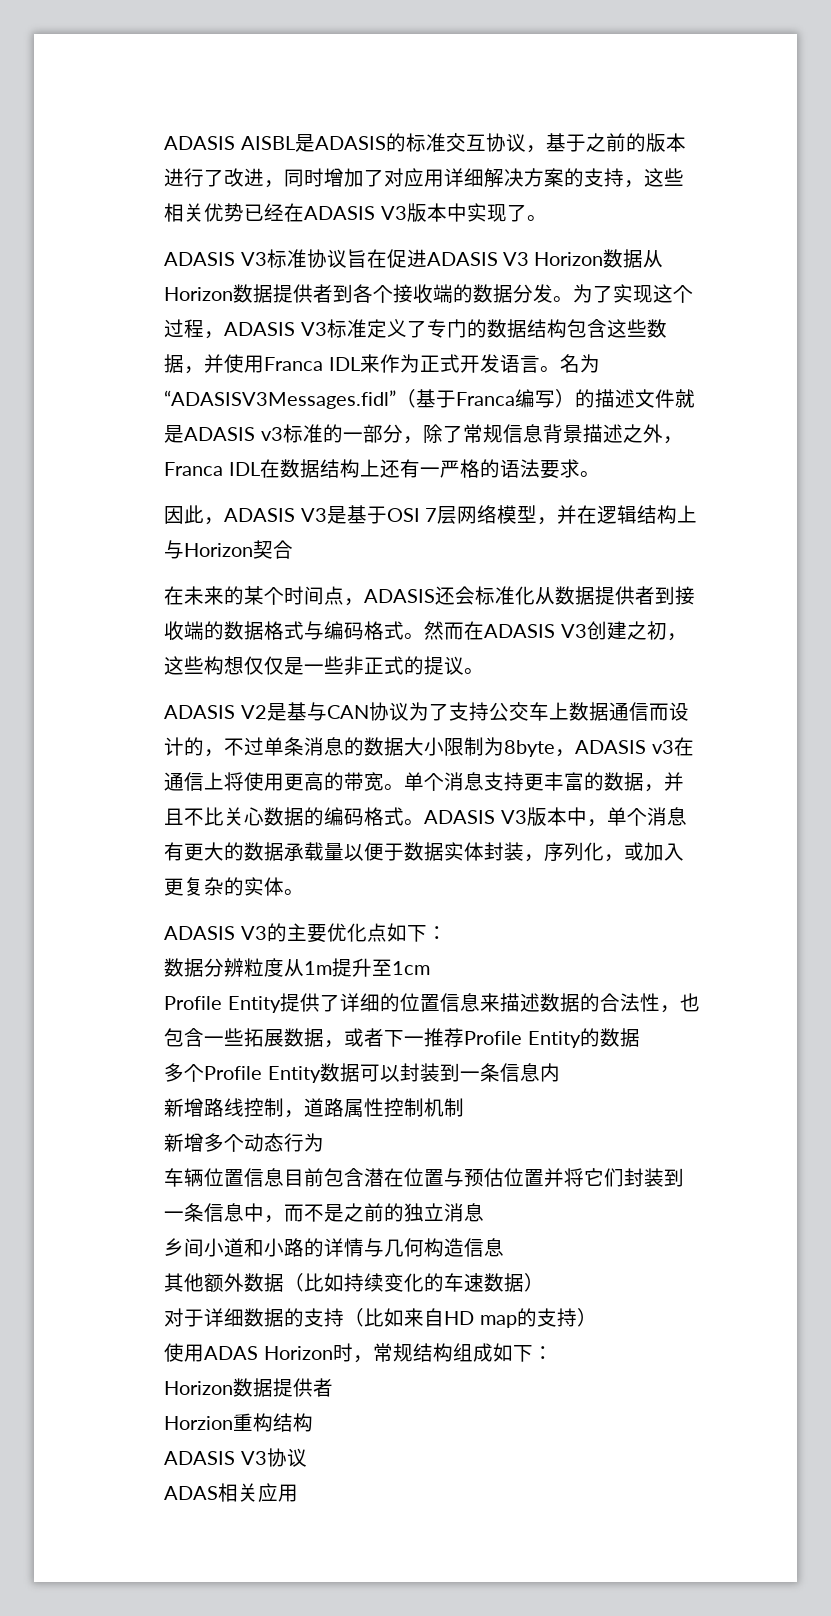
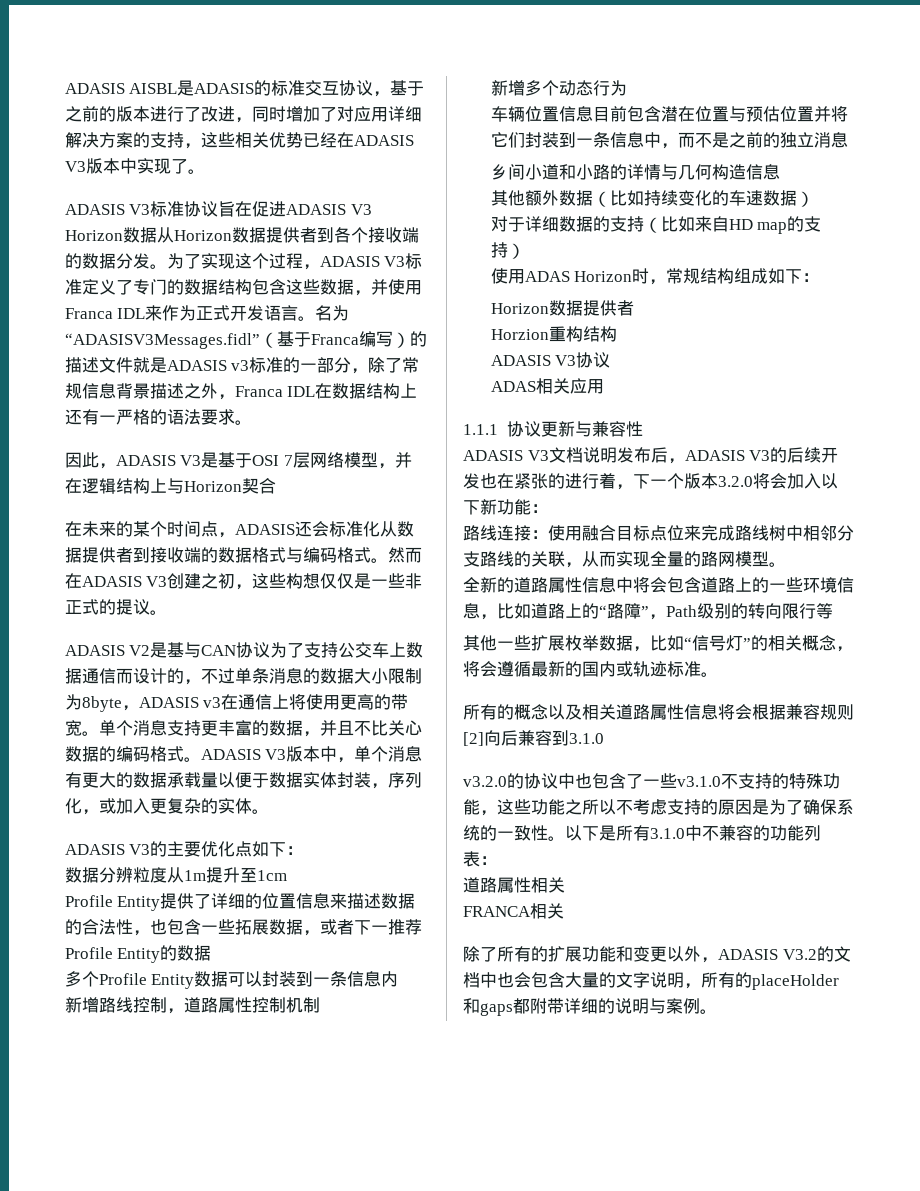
(299, 1493) none -> [463,421,643,437] [463,447,839,464] [463,473,838,490] [463,499,548,515] [463,525,854,541] [463,551,786,568] [463,577,854,593] [463,603,833,620] [463,635,853,652] [463,661,718,677] [463,704,854,720] [463,730,604,746] [463,773,840,789] [463,799,854,816] [463,825,821,841] [463,851,497,867] [463,877,565,893] [463,903,564,919] [463,946,851,963] [463,972,839,990] [463,998,717,1016] // 1.1.1协议更新与兼容性 // ADASIS V3文档说明发布后，ADASIS V3的后续开发也在紧张的进行着，下一个版本3.2.0将会加入以下新功能： // 路线连接：使用融合目标点位来完成路线树中相邻分支路线的关联，从而实现全量的路网模型。 // 全新的道路属性信息中将会包含道路上的一些环境信息，比如道路上的“路障”，Path级别的转向限行等 // 其他一些扩展枚举数据，比如“信号灯”的相关概念，将会遵循最新的国内或轨迹标准。 // 所有的概念以及相关道路属性信息将会根据兼容规则[2]向后兼容到3.1.0 // v3.2.0的协议中也包含了一些v3.1.0不支持的特殊功能，这些功能之所以不考虑支持的原因是为了确保系统的一致性。以下是所有3.1.0中不兼容的功能列表： // 道路属性相关 // FRANCA相关 // 除了所有的扩展功能和变更以外，ADASIS V3.2的文档中也会包含大量的文字说明，所有的placeHolder和gaps都附带详细的说明与案例。

